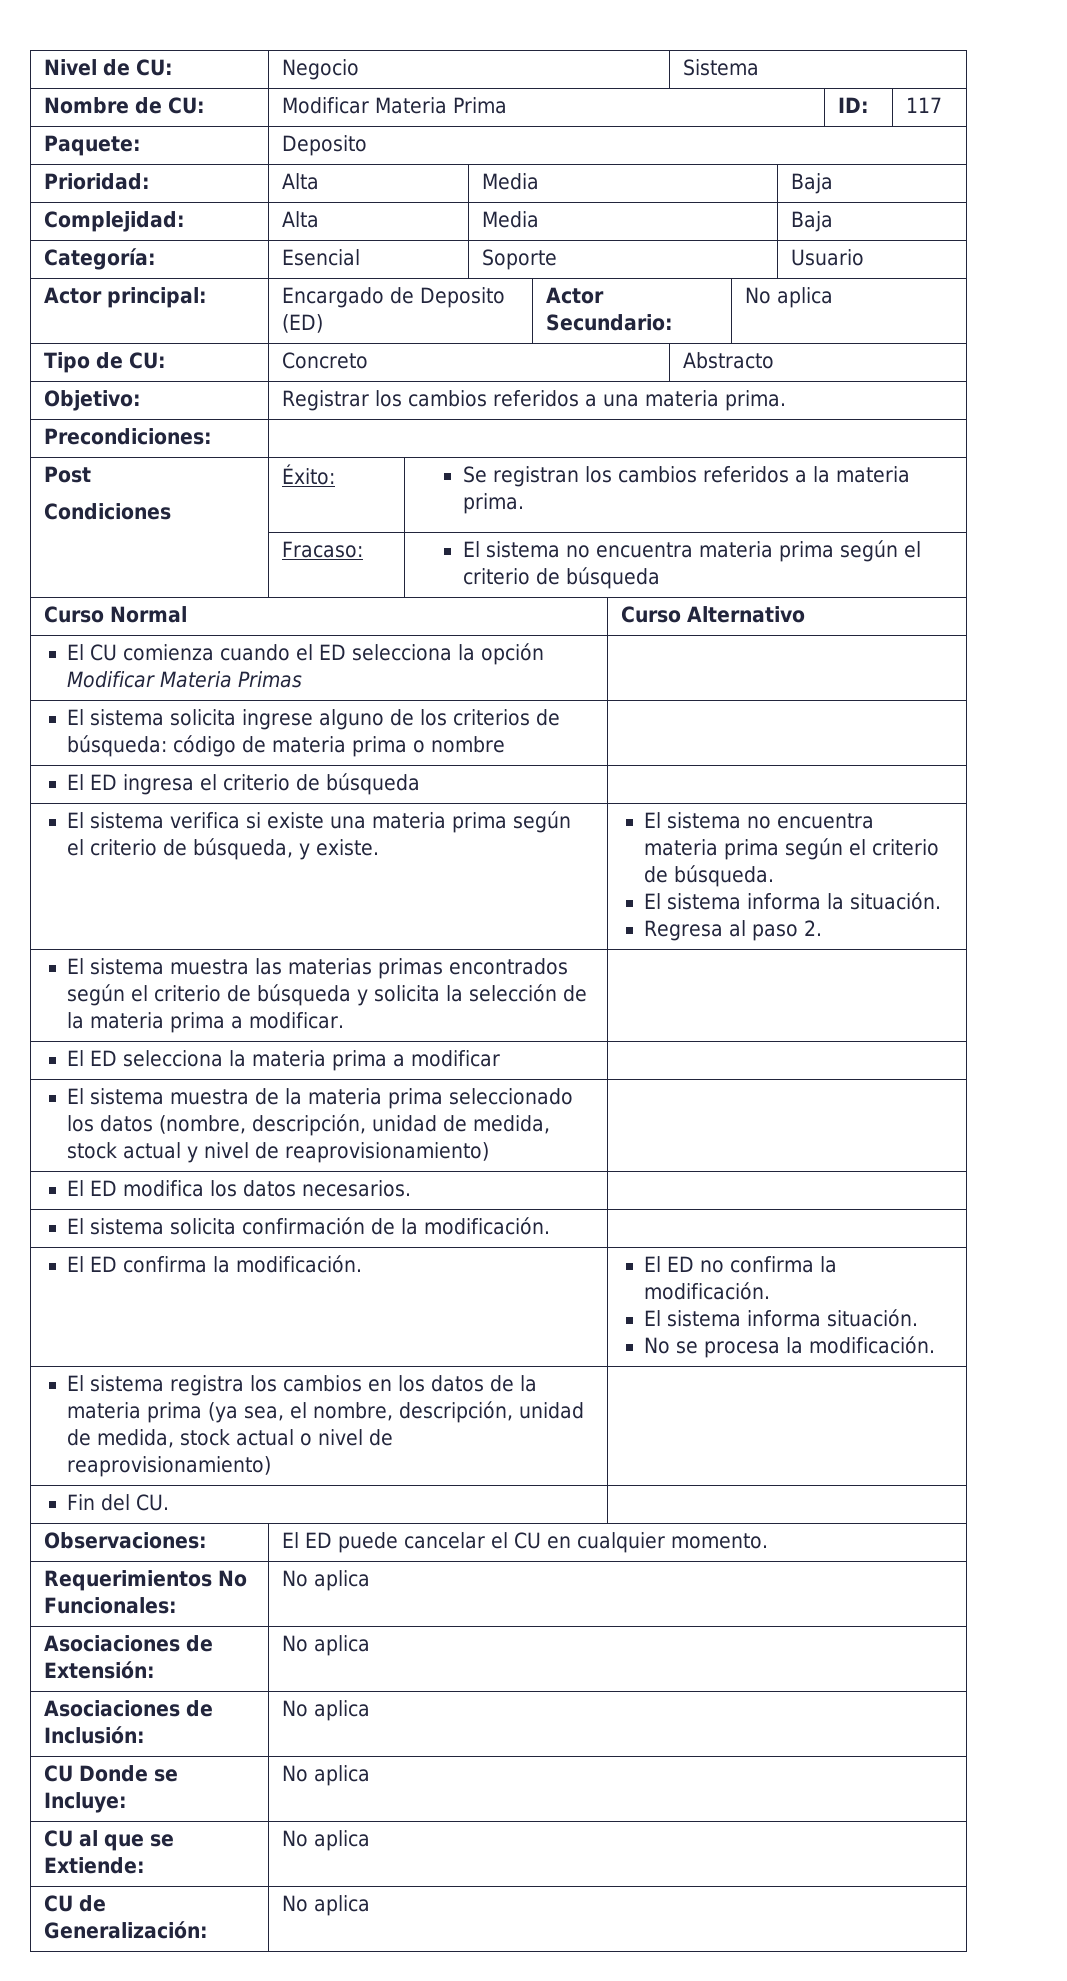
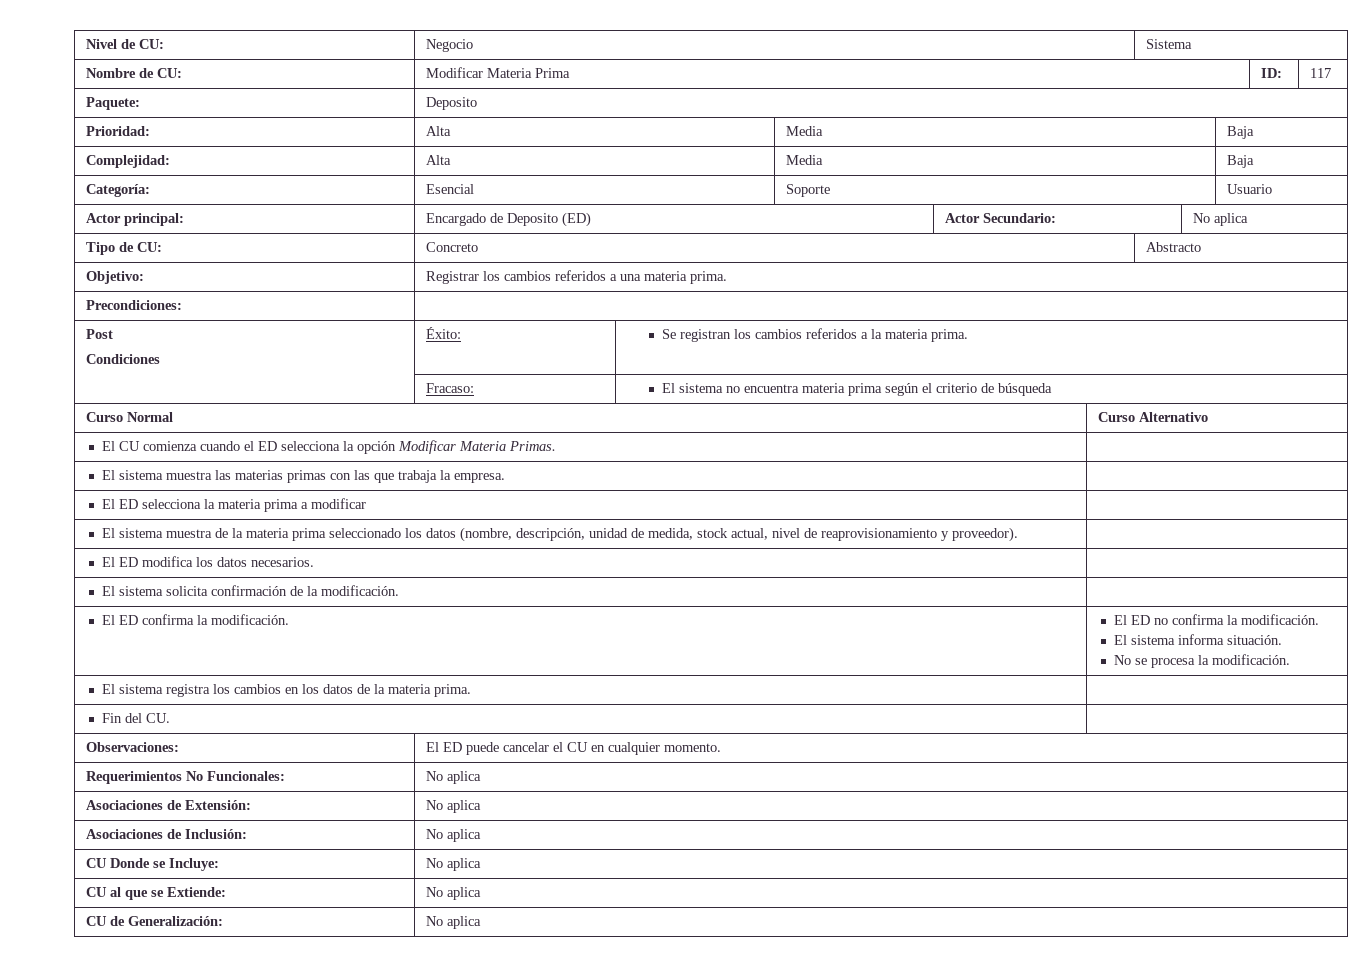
[237,671,302,688] [66,709,560,730] [66,735,505,757] [66,773,420,795] [66,811,571,833] [66,838,379,860] [643,812,874,829] [643,838,939,860] [643,865,774,887] [643,892,941,910] [643,920,822,941] Primas | // El sistema solicita ingrese alguno de los criterios de búsqueda: código de materia prima o nombre | // El ED ingresa el criterio de búsqueda | // El sistema verifica si existe una materia prima según el criterio de búsqueda, y existe. | El sistema no encuentra materia prima según el criterio de búsqueda. // El sistema informa la situación. // Regresa al paso 2. -> [509,441,557,451] Primas. |
[448,958,568,975] [66,984,587,1006] [66,1012,344,1033] encontrados según el criterio de búsqueda y solicita la selección de la materia prima a modificar. -> [330,470,506,483] con las que trabaja la empresa.
[122,1142,489,1163] actual y nivel de reaprovisionamiento) -> [731,527,1019,542] actual, nivel de reaprovisionamiento y proveedor).
[146,1401,584,1423] [66,1429,393,1448] [66,1456,271,1477] prima (ya sea, el nombre, descripción, unidad de medida, stock actual o nivel de reaprovisionamiento) -> [434,684,472,697] prima.

